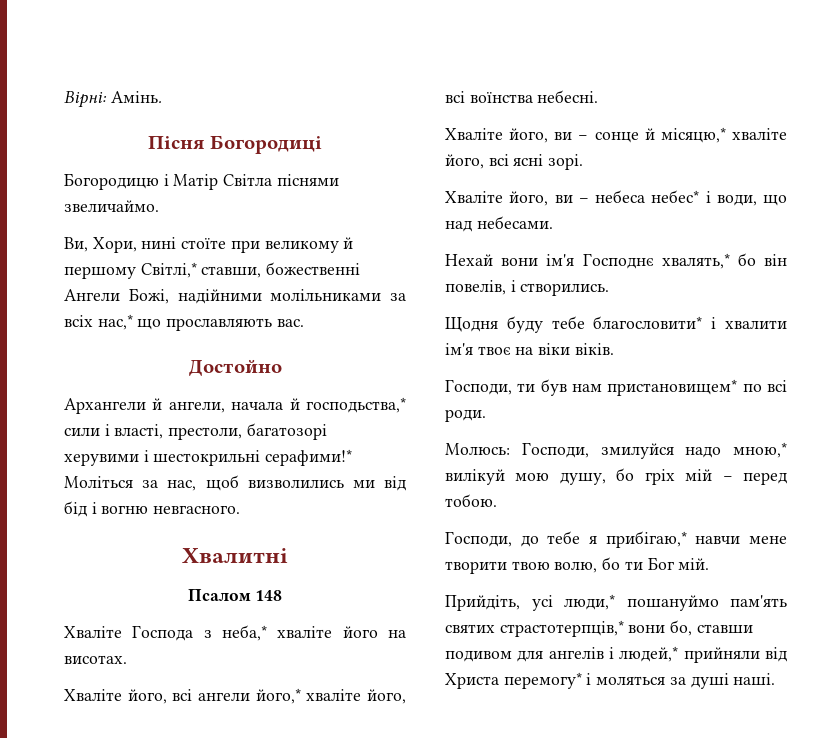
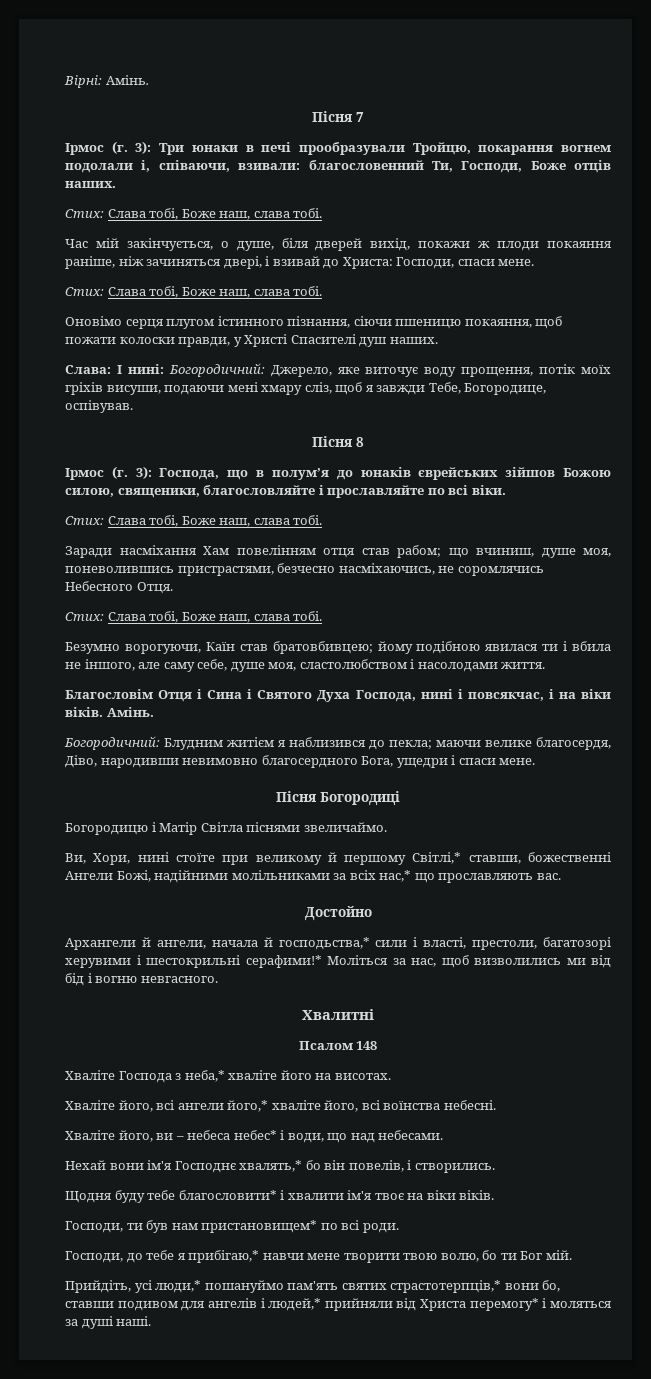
(162, 97) none -> [312,111,364,122] [65,141,611,155] [65,160,611,173] [65,181,116,188] [65,208,323,220] [65,238,613,251] [65,256,535,269] [65,286,323,298] [65,316,563,329] [65,334,438,347] [65,363,611,377] [65,382,547,395] [65,400,133,413] [312,436,364,447] [65,466,611,480] [65,485,506,498] [65,515,323,527] [65,545,611,558] [65,563,544,576] [65,581,173,594] [65,611,323,623] [65,641,611,654] [65,659,546,672] [65,689,612,702] [65,707,154,717] [64,736,611,750] [65,755,536,768] // Пісня 7 // Ірмос (г. 3): Три юнаки в печі прообразували Тройцю, покарання вогнем подолали і, співаючи, взивали: благословенний Ти, Господи, Боже отців наших. // Стих: Слава тобі, Боже наш, слава тобі. // Час мій закінчується, о душе, біля дверей вихід, покажи ж плоди покаяння раніше, ніж зачиняться двері, і взивай до Христа: Господи, спаси мене. // Стих: Слава тобі, Боже наш, слава тобі. // Оновімо серця плугом істинного пізнання, сіючи пшеницю покаяння, щоб пожати колоски правди, у Христі Спасителі душ наших. // Слава: І нині: Богородичний: Джерело, яке виточує воду прощення, потік моїх гріхів висуши, подаючи мені хмару сліз, щоб я завжди Тебе, Богородице, оспівував. // Пісня 8 // Ірмос (г. 3): Господа, що в полум’я до юнаків єврейських зійшов Божою силою, священики, благословляйте і прославляйте по всі віки. // Стих: Слава тобі, Боже наш, слава тобі. // Заради насміхання Хам повелінням отця став рабом; що вчиниш, душе моя, поневолившись пристрастями, безчесно насміхаючись, не соромлячись Небесного Отця. // Стих: Слава тобі, Боже наш, слава тобі. // Безумно ворогуючи, Каїн став братовбивцею; йому подібною явилася ти і вбила не іншого, але саму себе, душе моя, сластолюбством і насолодами життя. // Благословім Отця і Сина і Святого Духа Господа, нині і повсякчас, і на віки віків. Амінь. // Богородичний: Блудним житієм я наблизився до пекла; маючи велике благосердя, Діво, народивши невимовно благосердного Бога, ущедри і спаси мене.
[445,127,787,143] [445,154,584,170] // Хваліте його, ви − сонце й місяцю,* хваліте його, всі ясні зорі. -> (496, 1105) none
[445,442,787,459] [445,468,787,485] [445,494,497,507] // Молюсь: Господи, змилуйся надо мною,* вилікуй мою душу, бо гріх мій − перед тобою. -> (399, 1228) none

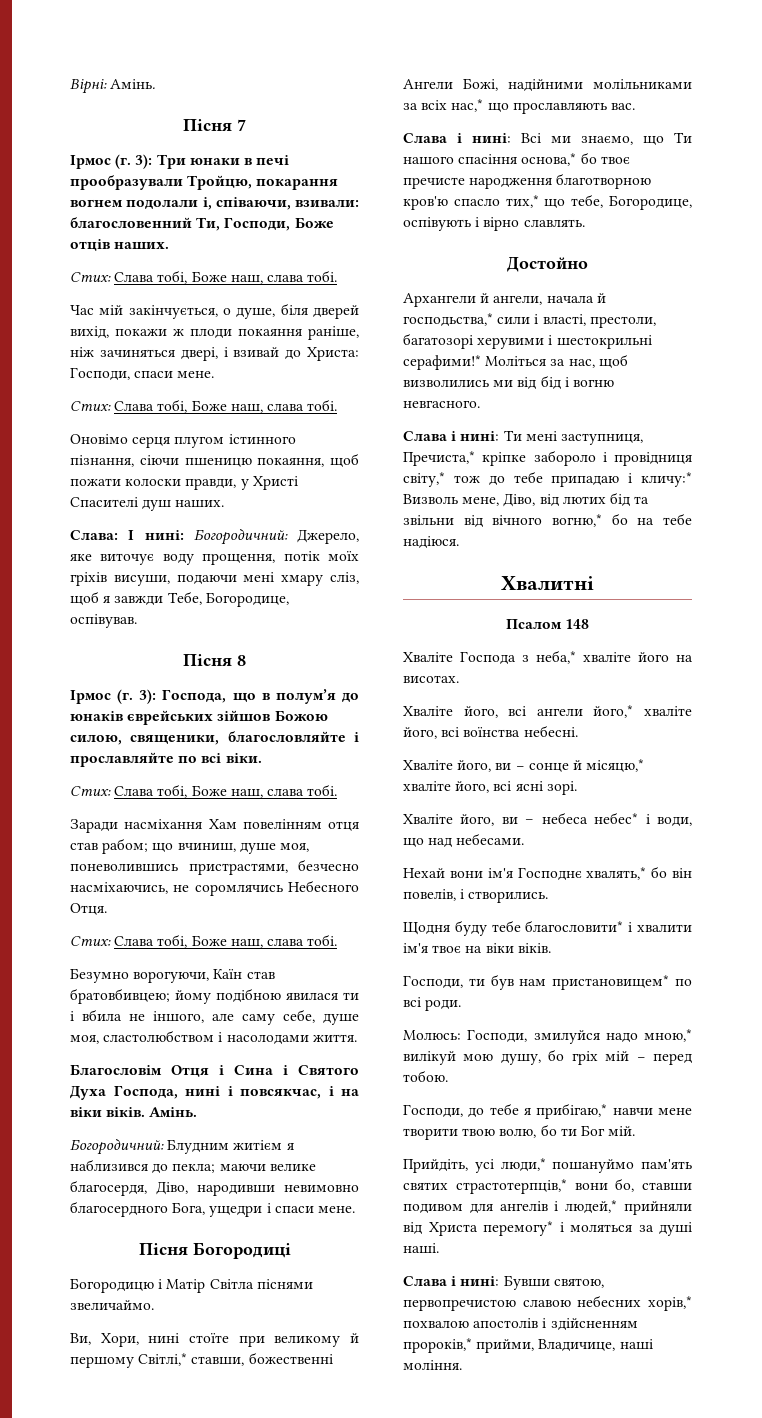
(561, 876) none -> [403,132,692,146] [403,152,630,166] [403,173,652,189] [403,194,692,210] [403,217,585,231] // Слава і нині: Всі ми знаємо, що Ти нашого спасіння основа,* бо твоє пречисте народження благотворною кров'ю спасло тих,* що тебе, Богородице, оспівують і вірно славлять.
(218, 979) none -> [403,430,643,445] [403,450,692,466] [403,471,692,487] [403,492,650,507] [403,513,692,528] [403,536,459,549] // Слава і нині: Ти мені заступниця, Пречиста,* кріпке забороло і провідниця світу,* тож до тебе припадаю і кличу:* Визволь мене, Діво, від лютих бід та звільни від вічного вогню,* бо на тебе надіюся.
(496, 1105) none -> [403,759,645,773] [403,781,577,795] // Хваліте його, ви − сонце й місяцю,* хваліте його, всі ясні зорі.
(399, 1228) none -> [403,1029,692,1044] [403,1049,692,1065] [403,1070,448,1082] // Молюсь: Господи, змилуйся надо мною,* вилікуй мою душу, бо гріх мій − перед тобою.
(152, 1321) none -> [403,1275,604,1290] [403,1295,692,1311] [403,1318,638,1331] [403,1338,653,1353] [403,1360,462,1370] // Слава і нині: Бувши святою, первопречистою славою небесних хорів,* похвалою апостолів і здійсненням пророків,* прийми, Владичице, наші моління.

